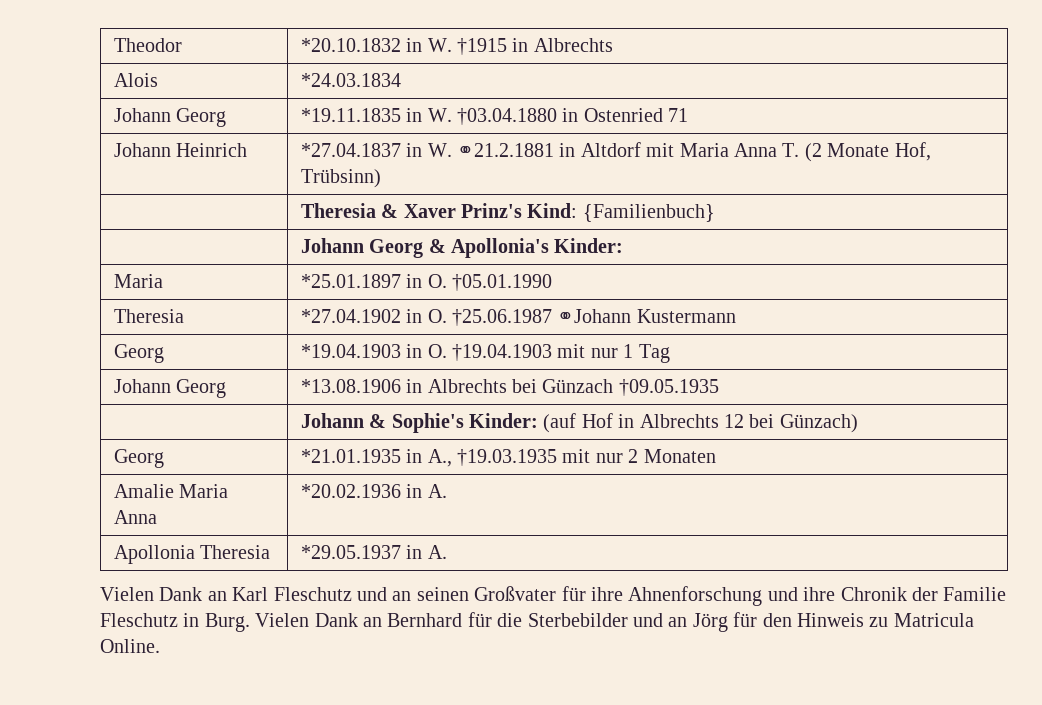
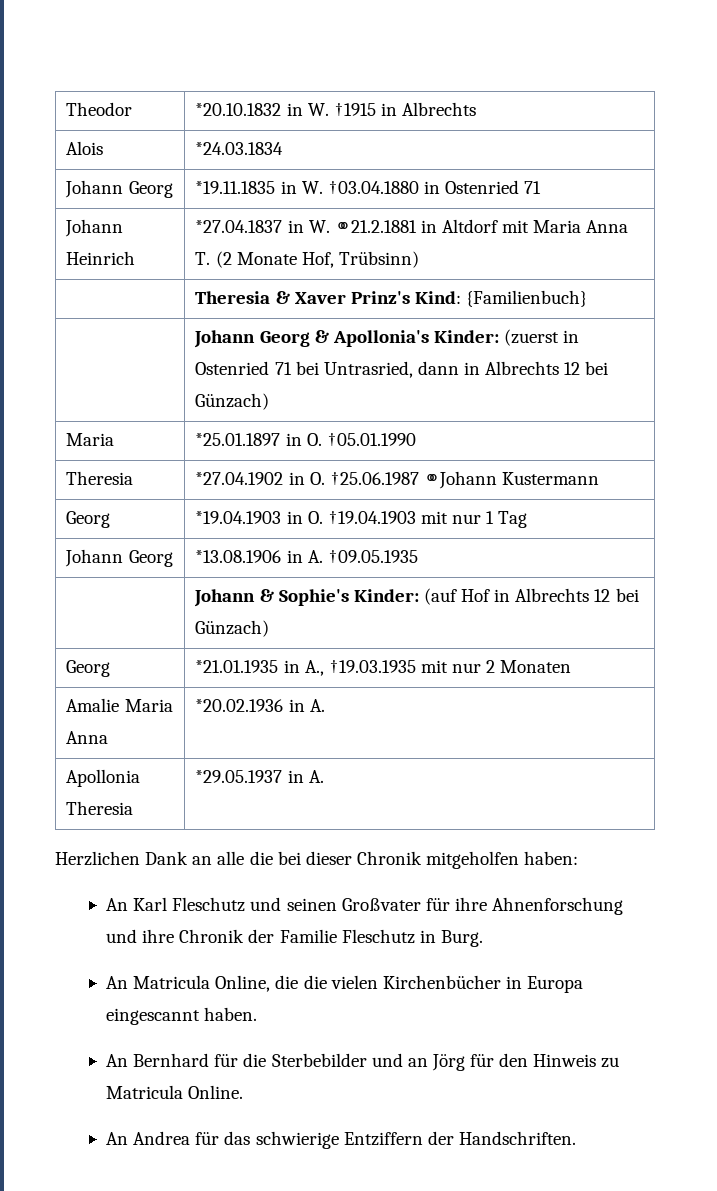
(624, 245) none -> [504,329,580,346] [195,361,609,378] [195,393,270,410] (zuerst in Ostenried 71 bei Untrasried, dann in Albrechts 12 bei Günzach)
[427,379,614,393] Albrechts bei Günzach -> [307,550,323,563] A.
[100,587,227,601] Vielen Dank an -> [55,851,579,869] [106,898,129,911] Herzlichen Dank an alle die bei dieser Chronik mitgeholfen haben: // An
[392,591,412,601] an -> (282, 904) none
[255,613,382,627] Vielen Dank an -> [106,975,584,993] [106,1007,258,1025] [106,1054,129,1067] // An Matricula Online, die die vielen Kirchenbücher in Europa eingescannt haben. // An
(160, 646) none -> [106,1131,576,1149] // An Andrea für das schwierige Entziffern der Handschriften.

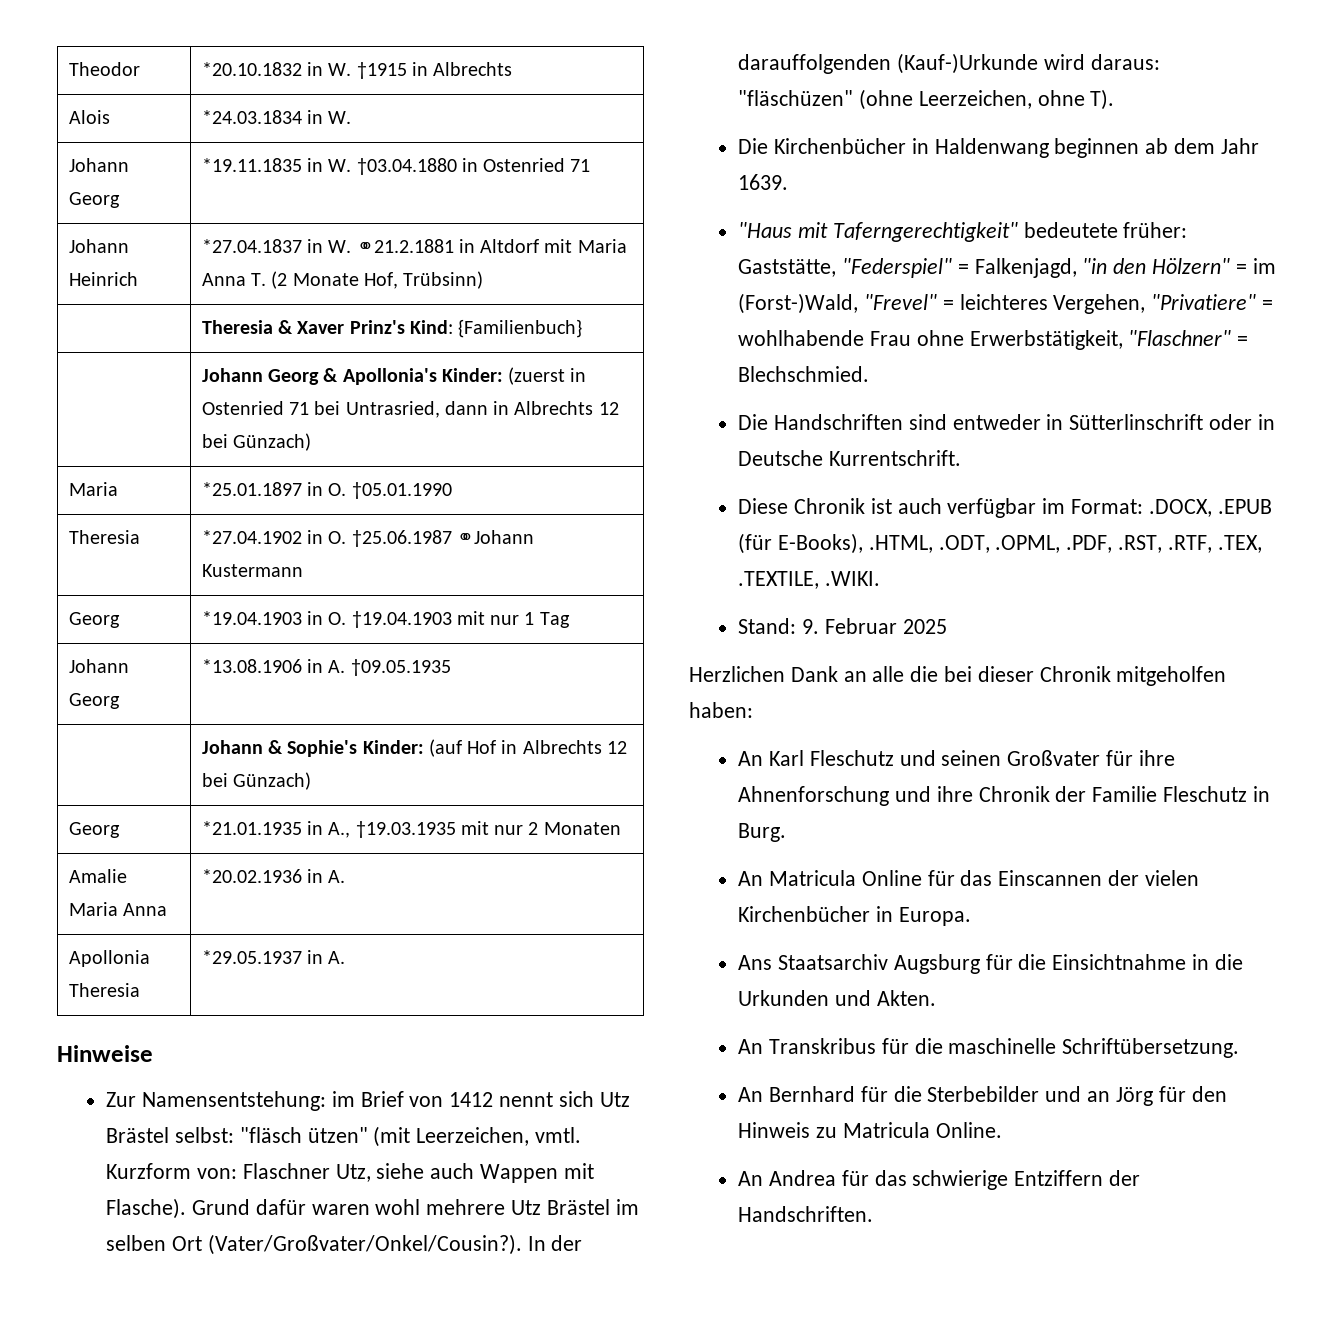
(284, 148) none -> [307,110,352,124] in W.
(324, 776) none -> [57,1045,153,1062] [106,1091,630,1111] [106,1126,582,1147] [106,1163,594,1183] [106,1198,639,1219] [106,1234,583,1255] [738,53,1160,74] [738,89,1115,110] [738,138,1259,158] [738,174,789,190] [738,222,1188,242] [738,258,1276,278] [738,293,1274,314] [738,330,1249,350] [738,366,870,382] [738,414,1275,430] [738,450,962,466] [738,498,1272,518] [738,533,1262,554] [738,571,881,589] [738,618,947,634] // Hinweise // Zur Namensentstehung: im Brief von 1412 nennt sich Utz Brästel selbst: "fläsch ützen" (mit Leerzeichen, vmtl. Kurzform von: Flaschner Utz, siehe auch Wappen mit Flasche). Grund dafür waren wohl mehrere Utz Brästel im selben Ort (Vater/Großvater/Onkel/Cousin?). In der darauffolgenden (Kauf-)Urkunde wird daraus: "fläschüzen" (ohne Leerzeichen, ohne T). // Die Kirchenbücher in Haldenwang beginnen ab dem Jahr 1639. // "Haus mit Taferngerechtigkeit" bedeutete früher: Gaststätte, "Federspiel" = Falkenjagd, "in den Hölzern" = im (Forst-)Wald, "Frevel" = leichteres Vergehen, "Privatiere" = wohlhabende Frau ohne Erwerbstätigkeit, "Flaschner" = Blechschmied. // Die Handschriften sind entweder in Sütterlinschrift oder in Deutsche Kurrentschrift. // Diese Chronik ist auch verfügbar im Format: .DOCX, .EPUB (für E-Books), .HTML, .ODT, .OPML, .PDF, .RST, .RTF, .TEX, .TEXTILE, .WIKI. // Stand: 9. Februar 2025
[215,975,584,993] [106,1007,258,1025] Online, die die vielen Kirchenbücher in Europa eingescannt haben. -> [861,870,1199,886] [738,906,971,926] [738,954,1243,974] [738,990,936,1006] [738,1038,1240,1058] Online für das Einscannen der vielen Kirchenbücher in Europa. // Ans Staatsarchiv Augsburg für die Einsichtnahme in die Urkunden und Akten. // An Transkribus für die maschinelle Schriftübersetzung.

